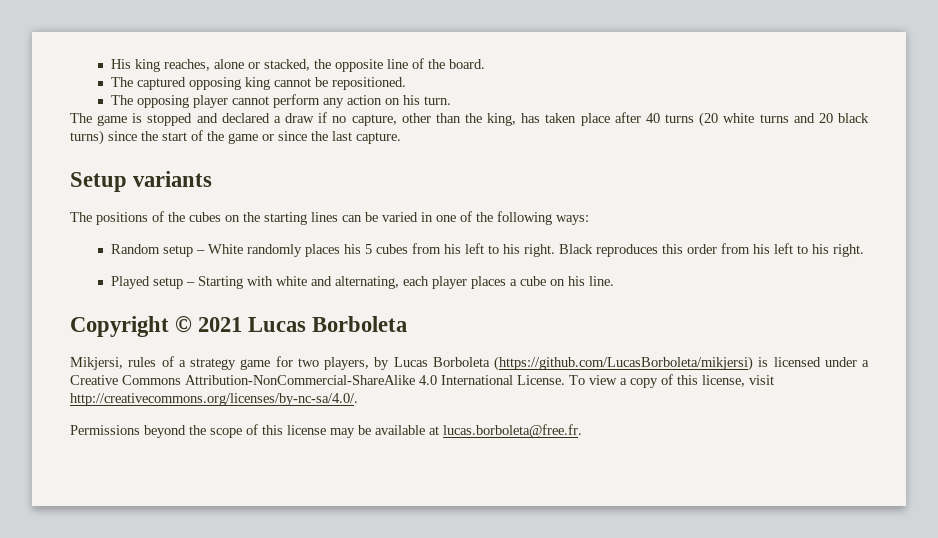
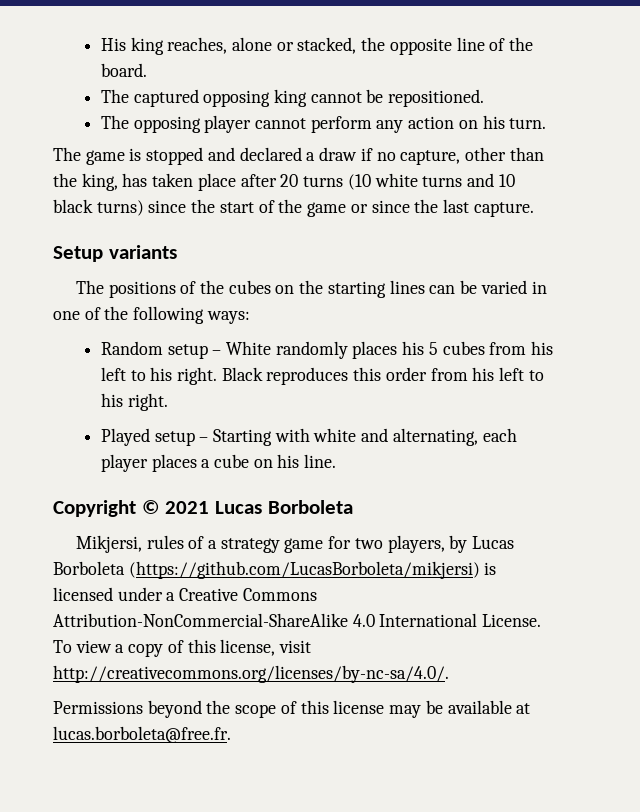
[645,112,719,127] 40 turns (20 -> [280,174,371,190] 20 turns (10
[818,113,833,123] 20 -> [498,174,515,187] 10

